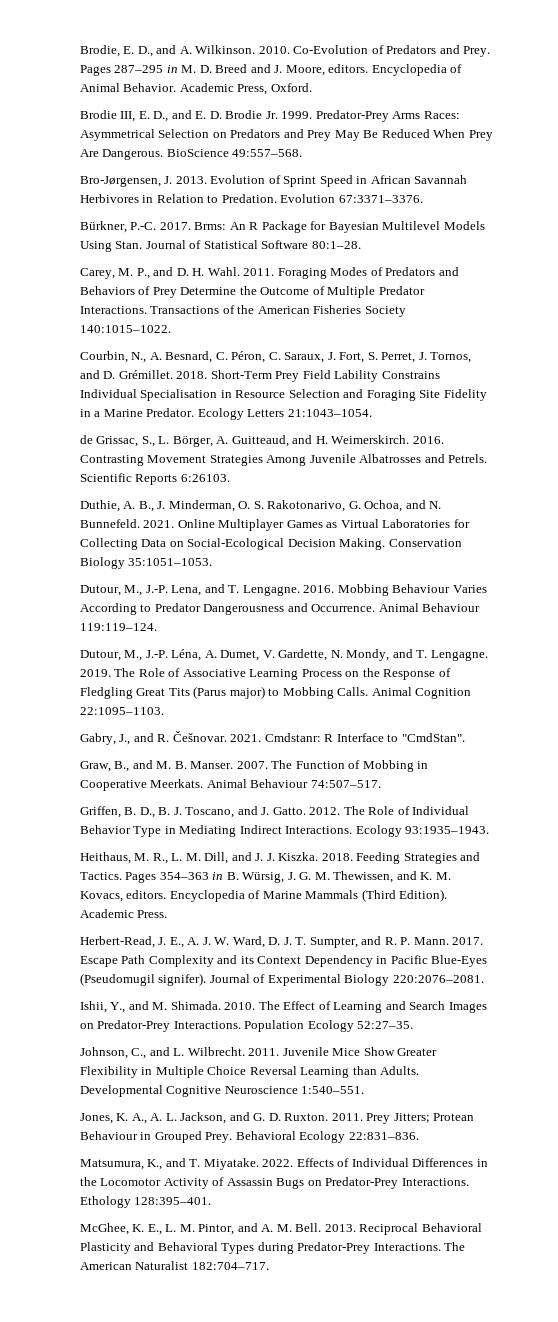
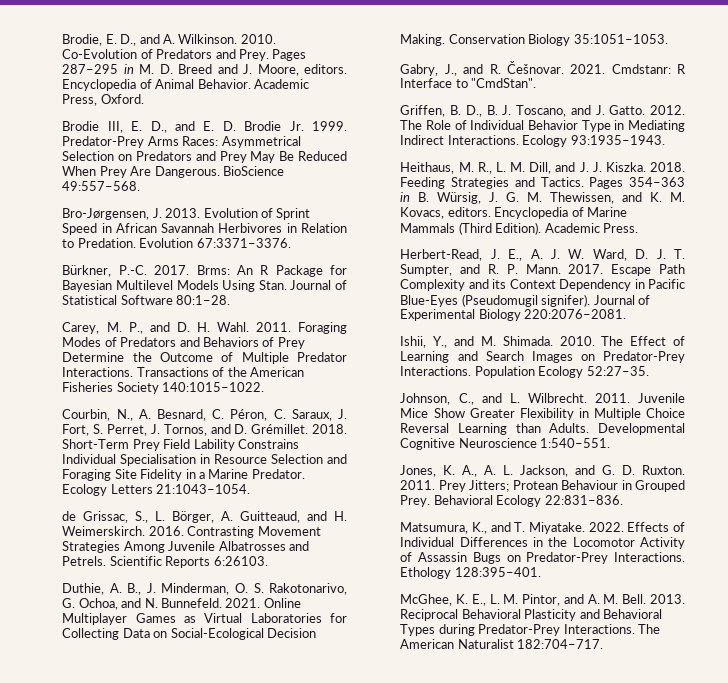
[79,584,487,596] [79,603,481,615] [79,623,157,631] [79,649,488,661] [79,668,451,680] [79,686,472,699] [79,707,164,715] // Dutour, M., J.-P. Lena, and T. Lengagne. 2016. Mobbing Behaviour Varies According to Predator Dangerousness and Occurrence. Animal Behaviour 119:119–124. // Dutour, M., J.-P. Léna, A. Dumet, V. Gardette, N. Mondy, and T. Lengagne. 2019. The Role of Associative Learning Process on the Response of Fledgling Great Tits (Parus major) to Mobbing Calls. Animal Cognition 22:1095–1103. -> (668, 39) none
[79,760,429,772] [79,779,381,791] // Graw, B., and M. B. Manser. 2007. The Function of Mobbing in Cooperative Meerkats. Animal Behaviour 74:507–517. -> (537, 83) none

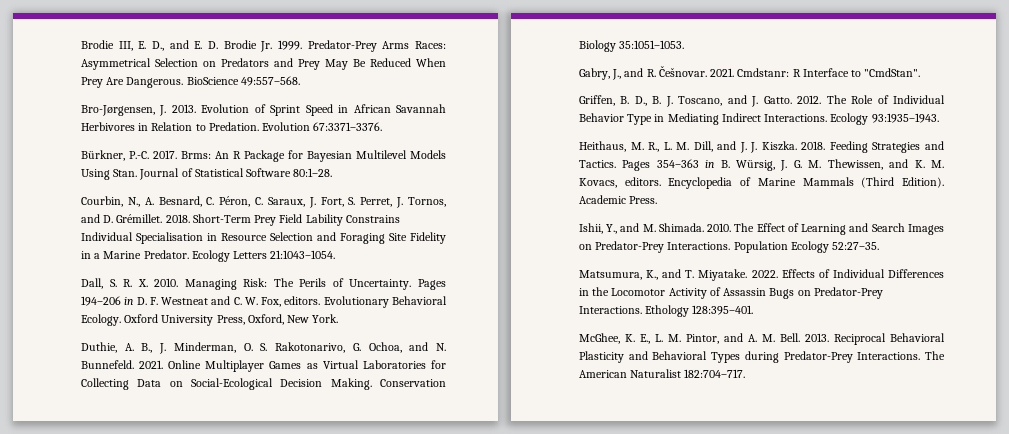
[62,34,276,46] [62,49,307,61] [62,64,347,76] [62,79,309,91] [62,94,144,106] Brodie, E. D., and A. Wilkinson. 2010. Co-Evolution of Predators and Prey. Pages 287–295 in M. D. Breed and J. Moore, editors. Encyclopedia of Animal Behavior. Academic Press, Oxford. // -> (80, 44) none
[62,322,347,334] [62,337,305,349] [62,352,347,364] [62,367,304,377] [62,382,265,394] // Carey, M. P., and D. H. Wahl. 2011. Foraging Modes of Predators and Behaviors of Prey Determine the Outcome of Multiple Predator Interactions. Transactions of the American Fisheries Society 140:1015–1022. -> (333, 172) none
[62,511,347,523] [62,526,321,538] [62,541,309,553] [62,556,268,568] de Grissac, S., L. Börger, A. Guitteaud, and H. Weimerskirch. 2016. Contrasting Movement Strategies Among Juvenile Albatrosses and Petrels. Scientific Reports 6:26103. -> [80,278,447,290] [80,296,448,308] [80,314,339,326] Dall, S. R. X. 2010. Managing Risk: The Perils of Uncertainty. Pages 194–206 in D. F. Westneat and C. W. Fox, editors. Evolutionary Behavioral Ecology. Oxford University Press, Oxford, New York.
[400,249,685,261] [400,264,685,276] [400,279,685,291] [400,294,650,307] [400,309,627,321] // Herbert-Read, J. E., A. J. W. Ward, D. J. T. Sumpter, and R. P. Mann. 2017. Escape Path Complexity and its Context Dependency in Pacific Blue-Eyes (Pseudomugil signifer). Journal of Experimental Biology 220:2076–2081. -> (658, 200) none
[400,393,685,405] [400,408,685,420] [400,423,685,435] [400,438,611,450] [400,465,685,477] [400,480,685,492] [400,495,623,507] // Johnson, C., and L. Wilbrecht. 2011. Juvenile Mice Show Greater Flexibility in Multiple Choice Reversal Learning than Adults. Developmental Cognitive Neuroscience 1:540–551. // Jones, K. A., A. L. Jackson, and G. D. Ruxton. 2011. Prey Jitters; Protean Behaviour in Grouped Prey. Behavioral Ecology 22:831–836. -> (880, 246) none

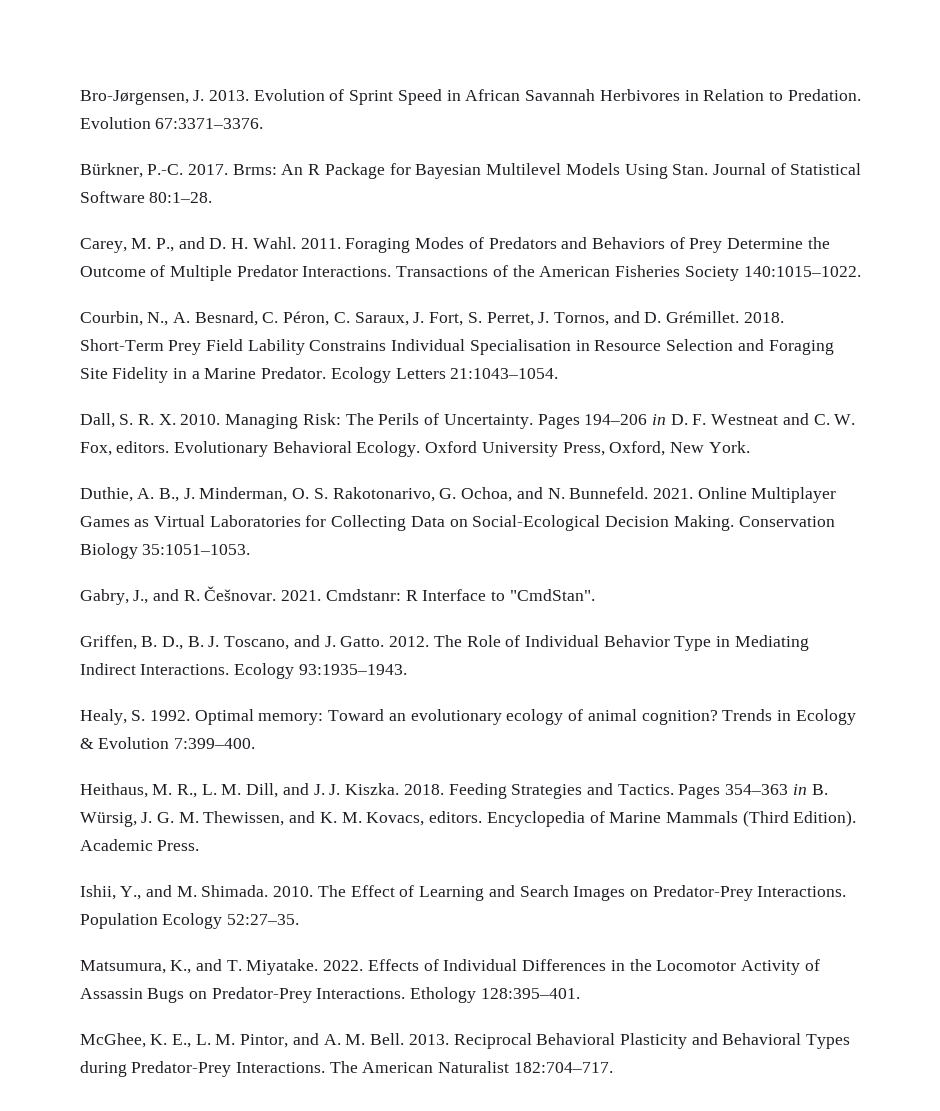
[80,40,446,52] [80,58,446,70] [80,76,300,88] Brodie III, E. D., and E. D. Brodie Jr. 1999. Predator-Prey Arms Races: Asymmetrical Selection on Predators and Prey May Be Reduced When Prey Are Dangerous. BioScience 49:557–568. // -> (79, 97) none
(333, 172) none -> [79,237,830,253] [79,265,861,281] // Carey, M. P., and D. H. Wahl. 2011. Foraging Modes of Predators and Behaviors of Prey Determine the Outcome of Multiple Predator Interactions. Transactions of the American Fisheries Society 140:1015–1022.
(939, 118) none -> [79,709,856,725] [79,737,256,749] // Healy, S. 1992. Optimal memory: Toward an evolutionary ecology of animal cognition? Trends in Ecology & Evolution 7:399–400.

